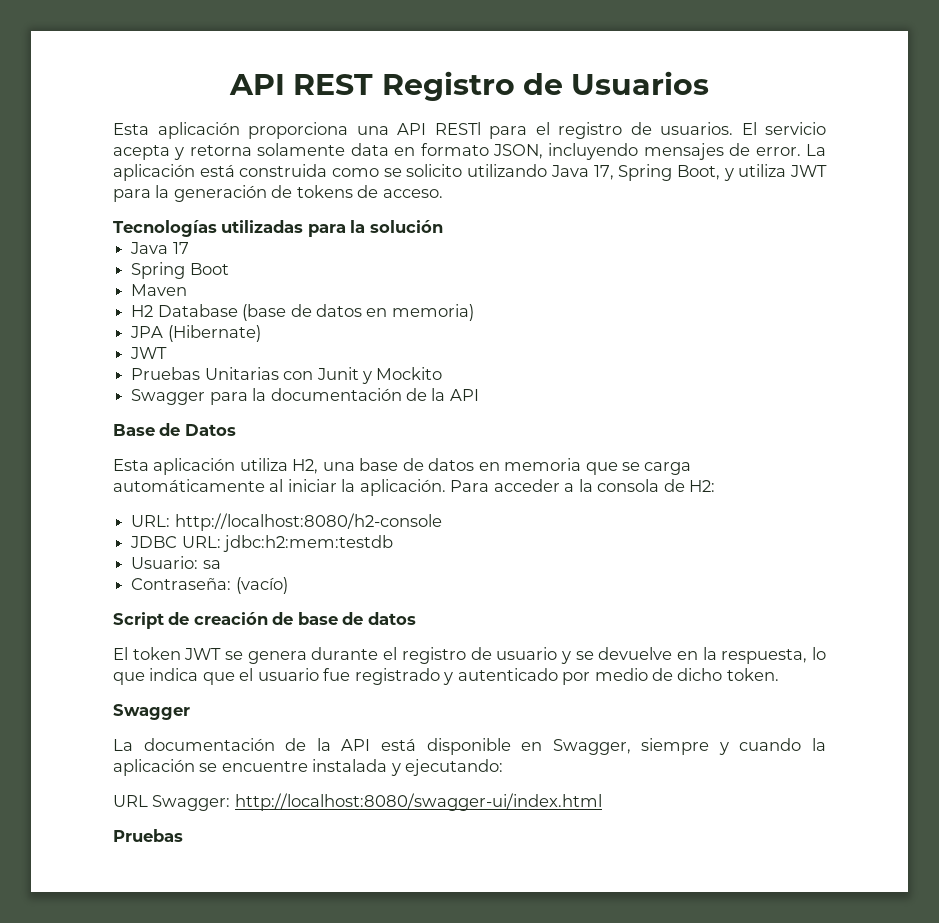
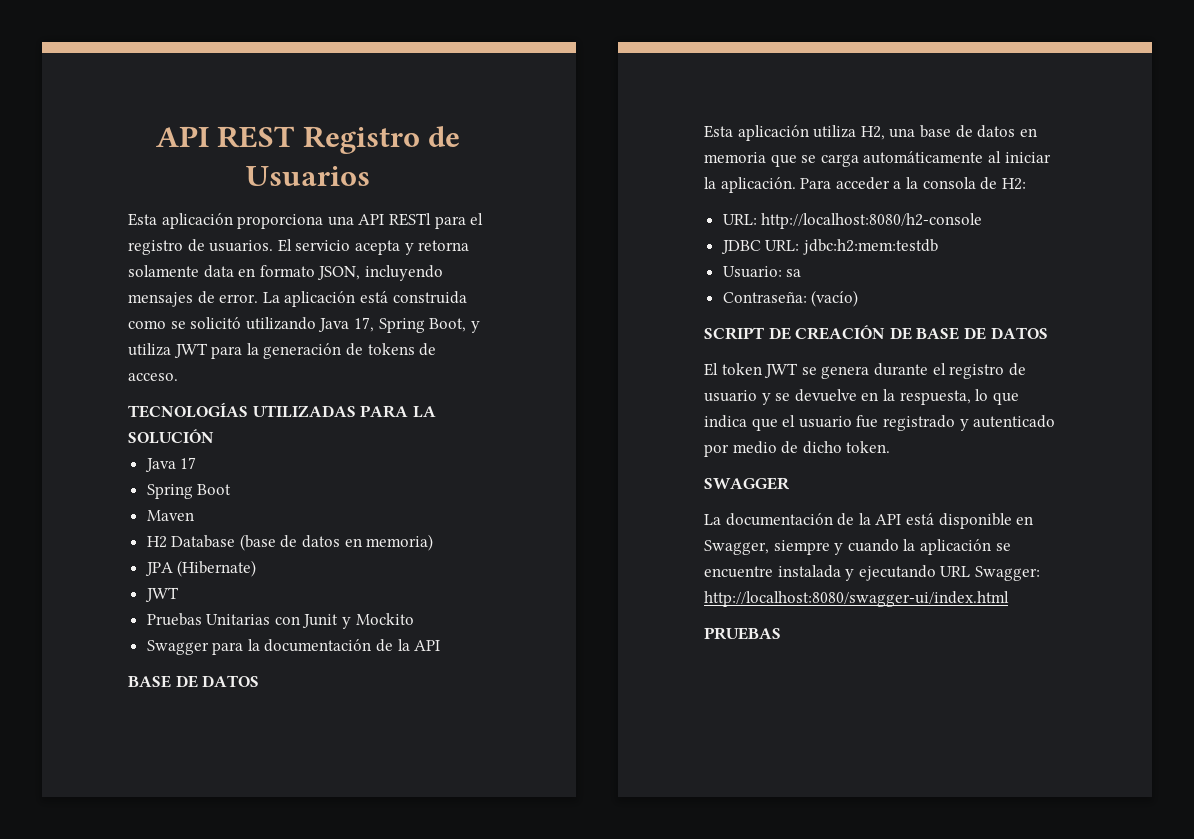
[406,164,463,177] solicito -> [190,317,242,329] solicitó
[113,220,443,237] Tecnologías utilizadas para la solución -> [128,402,436,418] [128,429,214,444] TECNOLOGÍAS UTILIZADAS PARA LA SOLUCIÓN
[113,423,236,436] Base de Datos -> [128,675,260,688] BASE DE DATOS
[113,612,416,629] Script de creación de base de datos -> [704,325,1048,340] SCRIPT DE CREACIÓN DE BASE DE DATOS
[113,704,190,720] Swagger -> [704,477,790,490] SWAGGER
[405,759,504,776] ejecutando: // -> [858,565,936,581] ejecutando
[113,829,183,842] Pruebas -> [704,627,781,640] PRUEBAS

